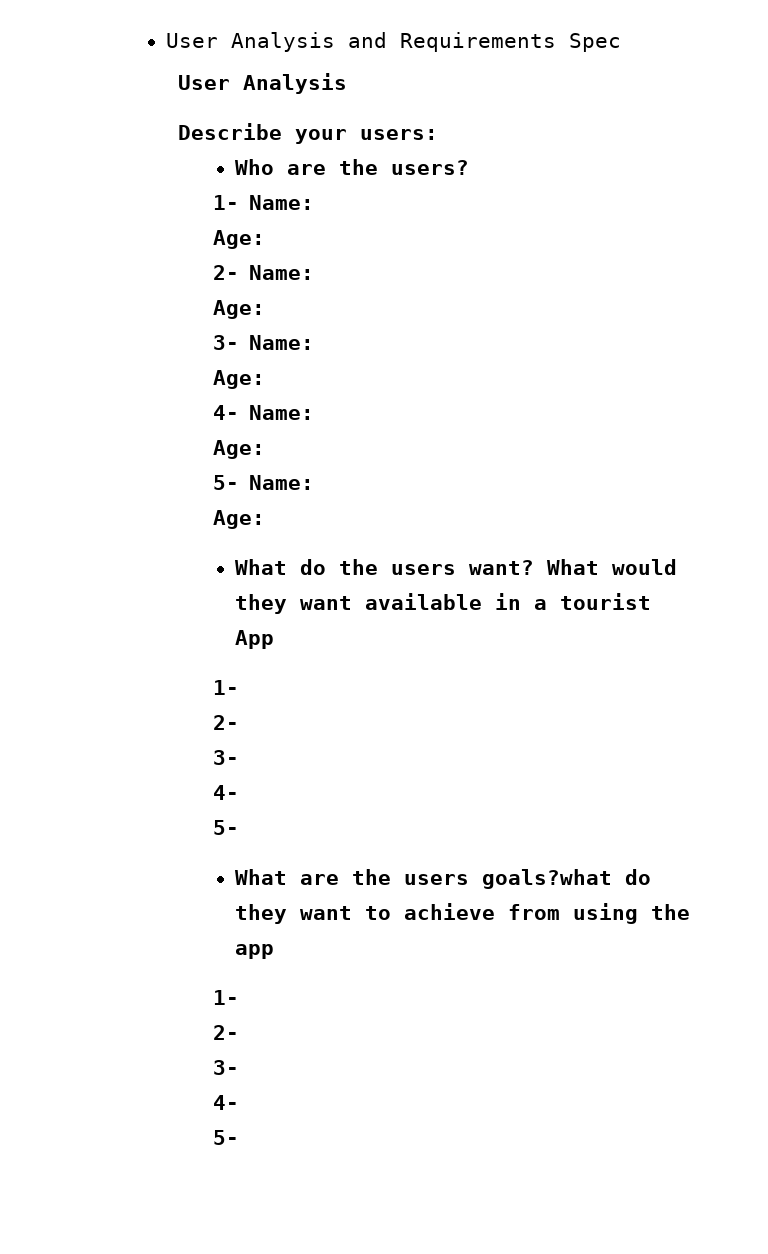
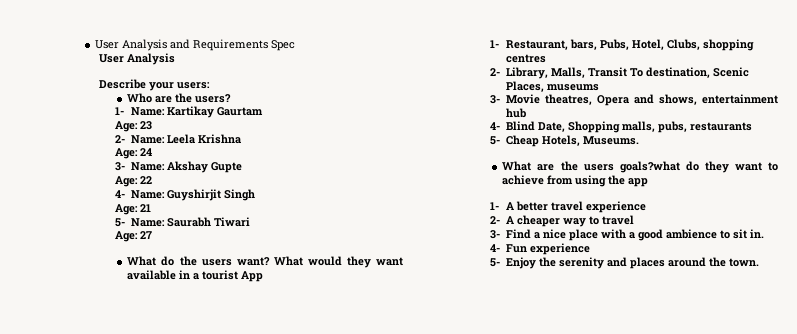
[212,230,265,249] // Age: -> [167,106,264,118] [115,121,153,132] Kartikay Gaurtam // Age: 23
[212,300,265,319] // Age: -> [167,134,242,144] [115,148,153,159] Leela Krishna // Age: 24
[212,370,265,389] // Age: -> [167,161,243,173] [115,176,153,187] Akshay Gupte // Age: 22
[212,440,265,459] // Age: -> [167,189,256,201] [115,204,152,215] Guyshirjit Singh // Age: 21
[212,510,265,529] // Age: -> [167,217,251,227] [115,231,153,242] Saurabh Tiwari // Age: 27
[212,715,239,730] [212,750,239,765] [212,785,239,800] [212,820,239,835] // 2- // 3- // 4- // 5- -> [506,39,755,51] [506,54,547,63] [490,67,750,79] [506,81,600,92] [490,94,778,106] [506,108,527,118] [490,121,753,133] [490,135,640,147] Restaurant, bars, Pubs, Hotel, Clubs, shopping centres // 2- Library, Malls, Transit To destination, Scenic Places, museums // 3- Movie theatres, Opera and shows, entertainment hub // 4- Blind Date, Shopping malls, pubs, restaurants // 5- Cheap Hotels, Museums.
[212,1025,239,1040] [212,1060,239,1075] [212,1095,239,1110] [212,1130,239,1145] // 2- // 3- // 4- // 5- -> [506,201,647,213] [490,215,635,227] [490,229,765,241] [490,243,591,255] [490,257,760,269] A better travel experience // 2- A cheaper way to travel // 3- Find a nice place with a good ambience to sit in. // 4- Fun experience // 5- Enjoy the serenity and places around the town.

